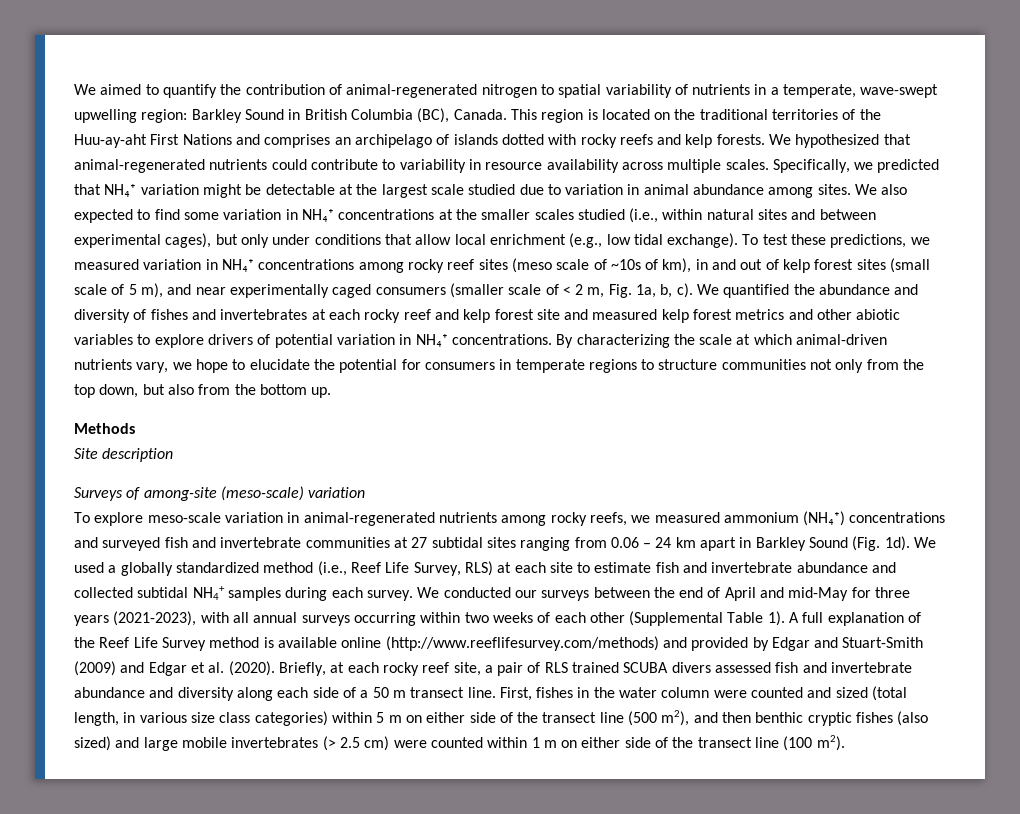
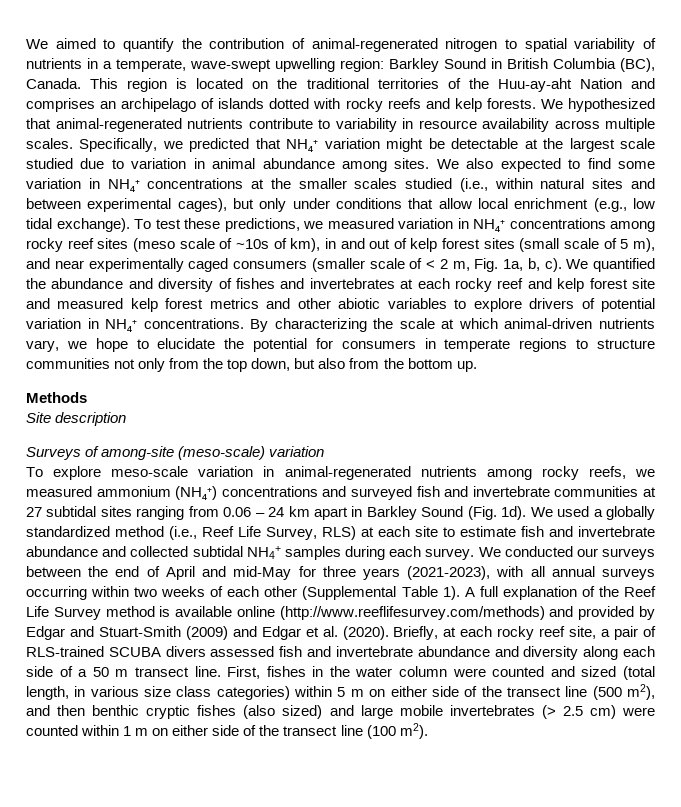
[150,134,232,145] First Nations -> [579,78,622,89] Nation
[271,159,307,170] could -> (243, 123) none
[544,662,620,673] RLS trained -> [26,646,104,657] RLS-trained

